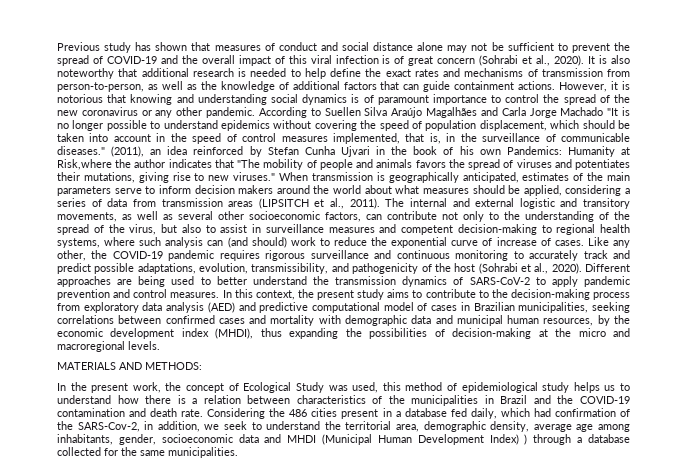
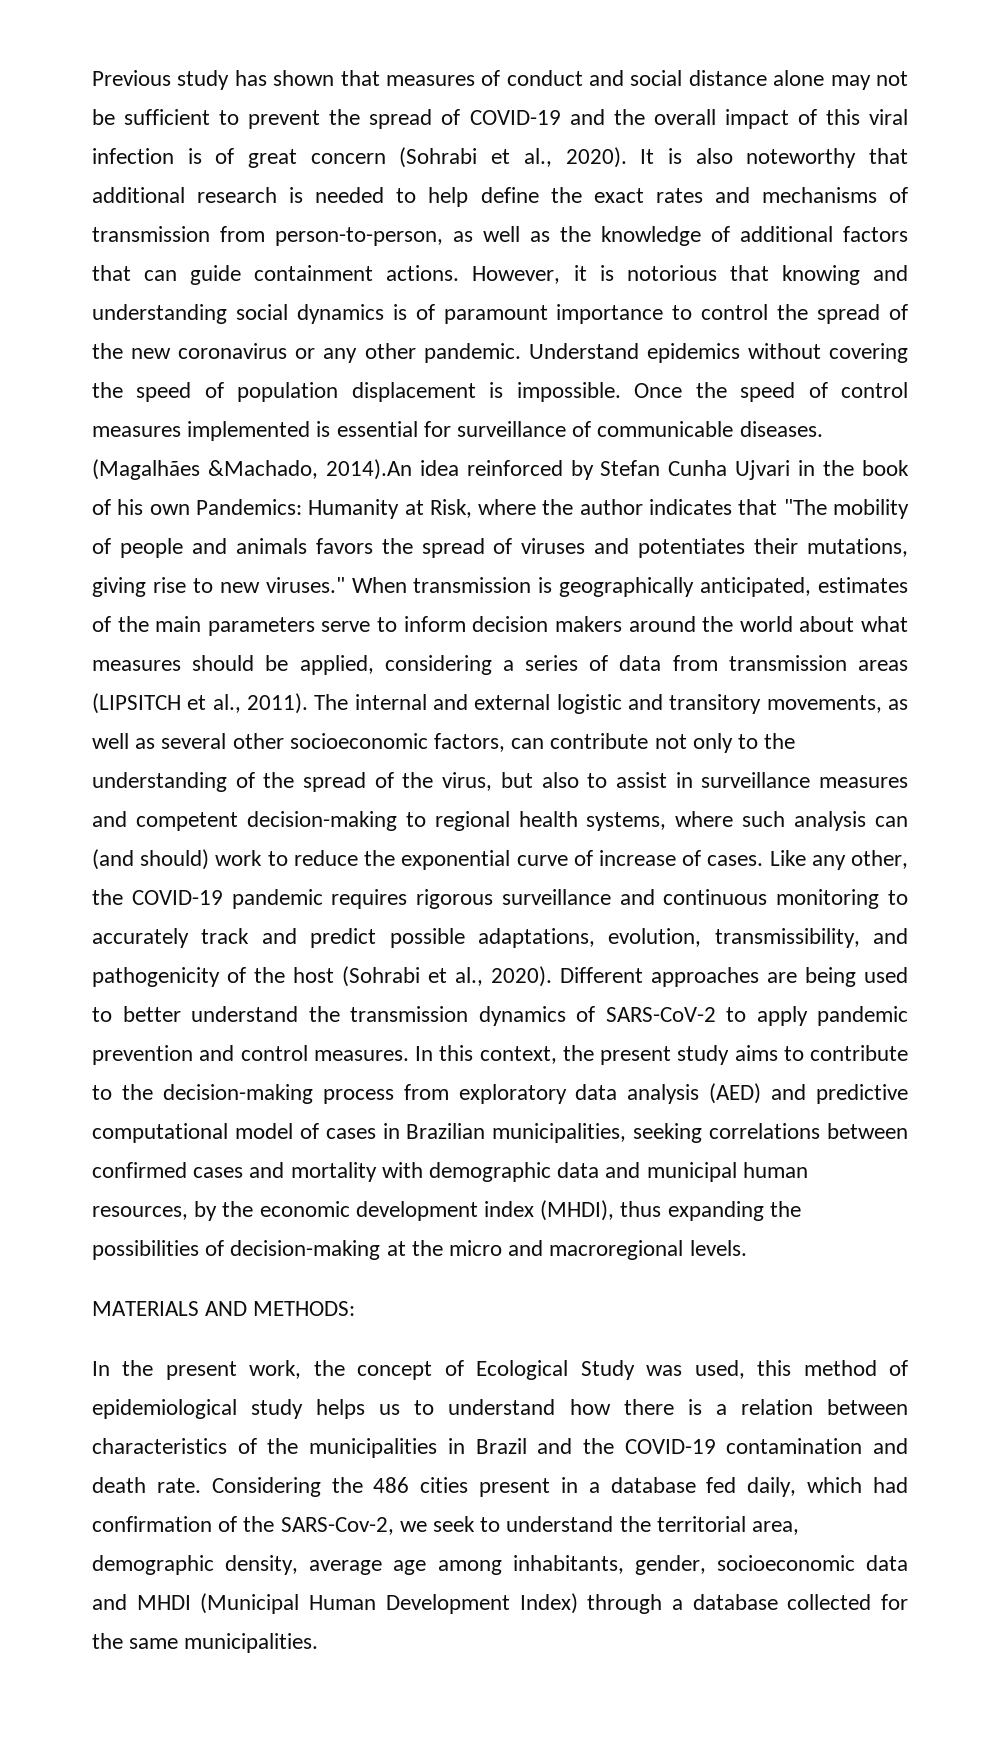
[258,107,630,118] [57,120,218,131] According to Suellen Silva Araújo Magalhães and Carla Jorge Machado "It is no longer possible to understand -> [528,343,639,359] Understand
[479,120,630,131] [57,133,166,142] displacement, which should be taken into account in -> [351,382,683,402] displacement is impossible. Once
[332,133,630,144] [57,146,162,157] implemented, that is, in the surveillance of communicable diseases." (2011), an -> [187,421,823,441] [92,459,412,480] implemented is essential for surveillance of communicable diseases. (Magalhães &Machado, 2014).An
[57,159,112,170] Risk,where -> [429,499,537,518] Risk, where
[144,421,200,432] in addition, -> (394, 1526) none
[524,434,528,445] ) -> (578, 1603) none

